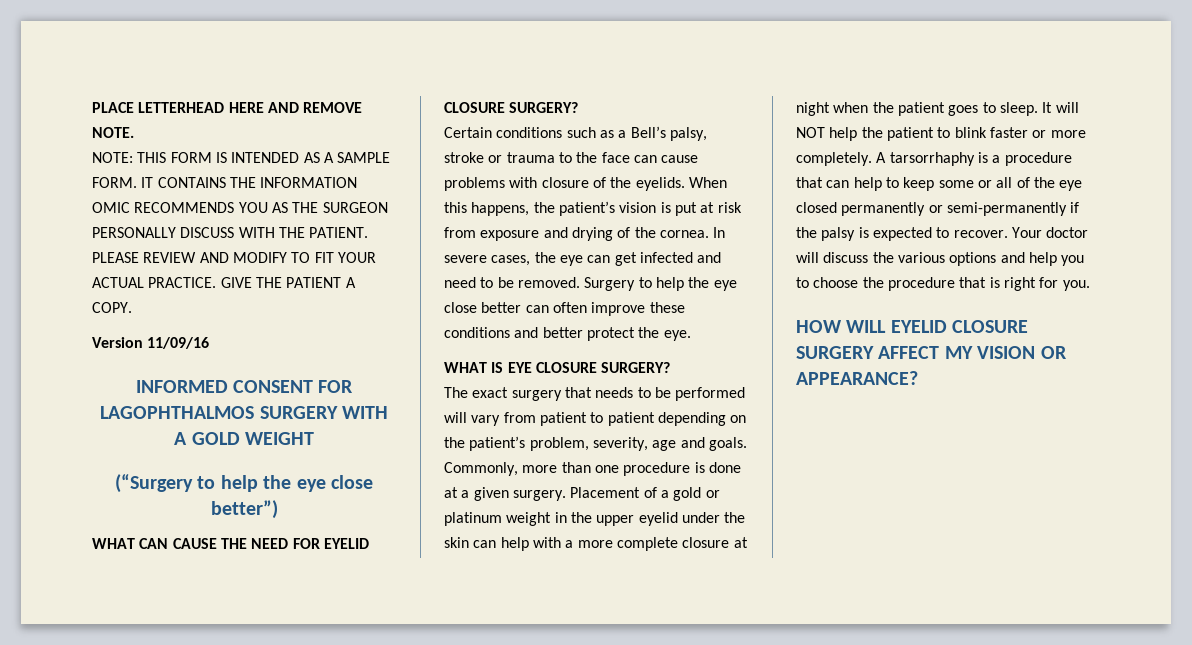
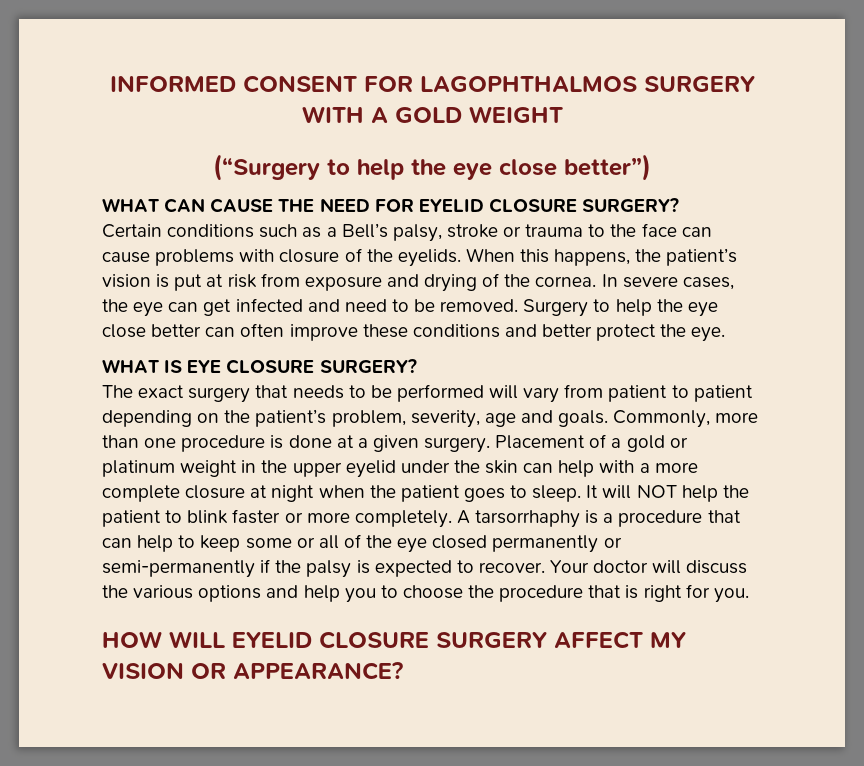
[92,102,363,113] [92,127,134,138] [92,152,391,163] [92,177,358,188] [92,202,388,213] [92,227,369,238] [92,252,376,263] [92,277,356,288] [92,302,132,313] [92,337,210,349] PLACE LETTERHEAD HERE AND REMOVE NOTE. // NOTE: THIS FORM IS INTENDED AS A SAMPLE FORM. IT CONTAINS THE INFORMATION OMIC RECOMMENDS YOU AS THE SURGEON PERSONALLY DISCUSS WITH THE PATIENT. PLEASE REVIEW AND MODIFY TO FIT YOUR ACTUAL PRACTICE. GIVE THE PATIENT A COPY. // Version 11/09/16 // -> (109, 83) none

